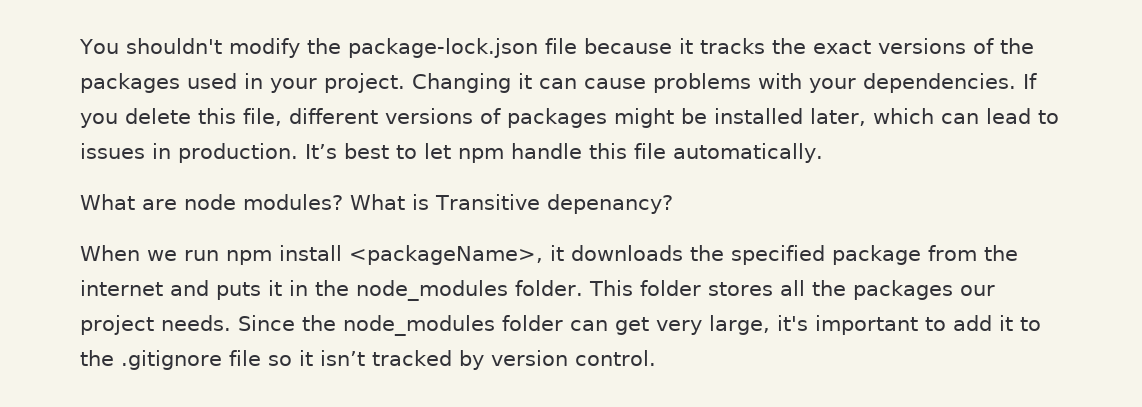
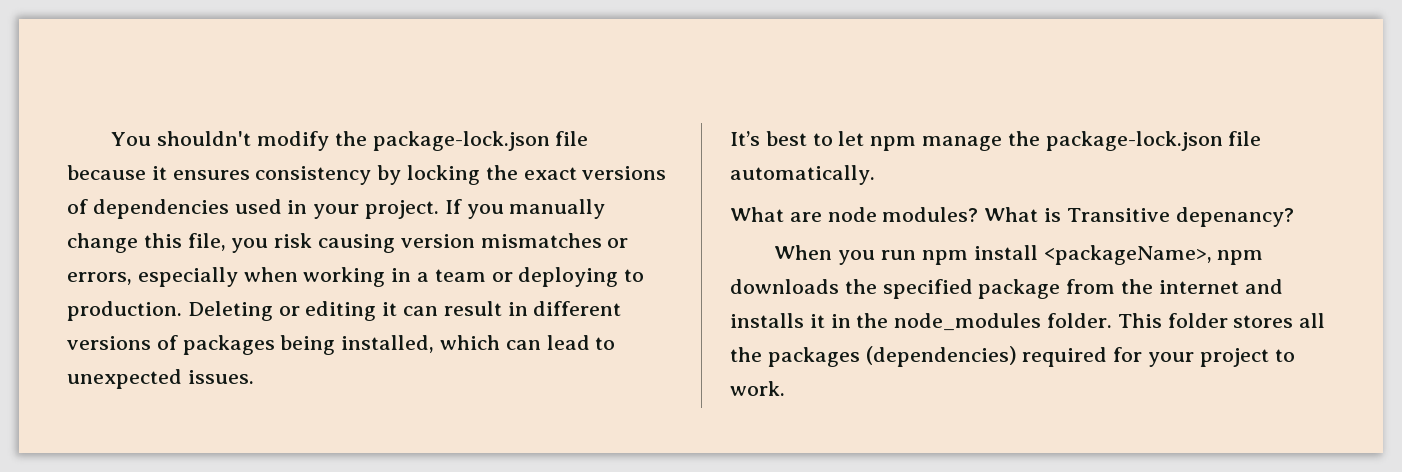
[699,38,765,54] tracks -> [172,165,481,185] ensures consistency by locking
[999,38,1034,54] [80,73,180,93] the packages -> [92,199,229,219] dependencies
[412,73,1037,93] [80,108,866,128] Changing it can cause problems with your dependencies. If you delete this file, different versions of packages might be installed later, -> [444,199,606,219] [67,233,629,253] [67,267,645,287] [67,301,622,321] [67,335,435,355] If you manually change this file, you risk causing version mismatches or errors, especially when working in a team or deploying to production. Deleting or editing it can result in different versions of packages being installed,
[80,143,298,163] issues in production. -> [67,369,254,389] unexpected issues. //
[511,143,627,159] handle this -> [922,131,1223,151] manage the package-lock.json
[147,250,177,261] we -> [838,250,876,265] you
[550,245,564,261] it -> [1217,250,1264,265] npm
[216,282,261,300] puts -> [730,313,804,328] installs
[959,285,995,296] [80,315,1041,336] [80,350,656,370] our project needs. Since the node_modules folder can get very large, it's important to add it to the .gitignore file so it isn’t tracked by version control. -> [865,346,1295,367] [730,381,785,396] (dependencies) required for your project to work.

